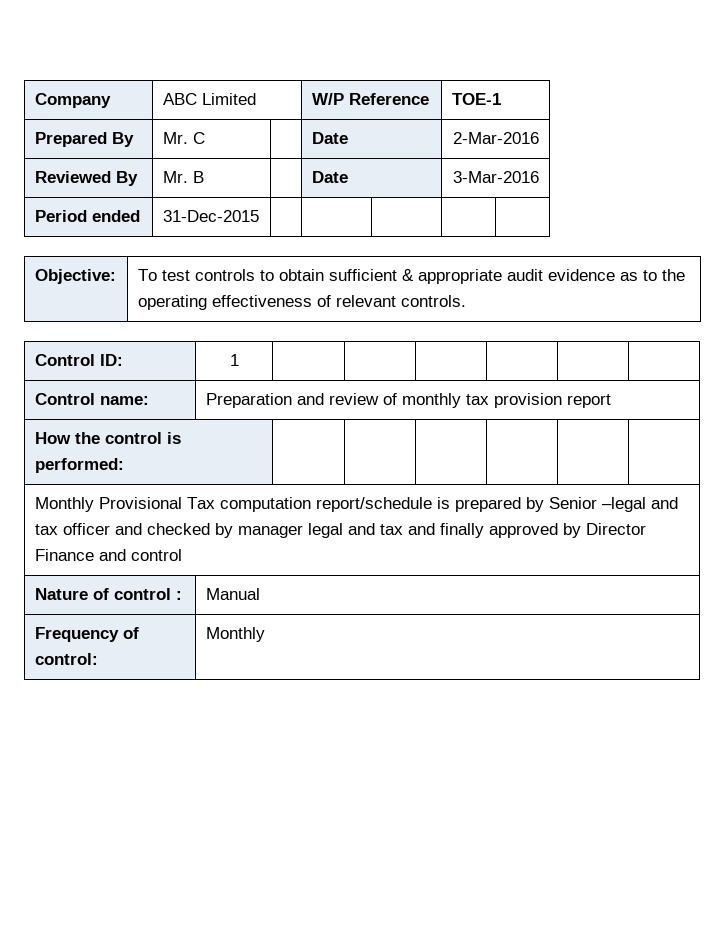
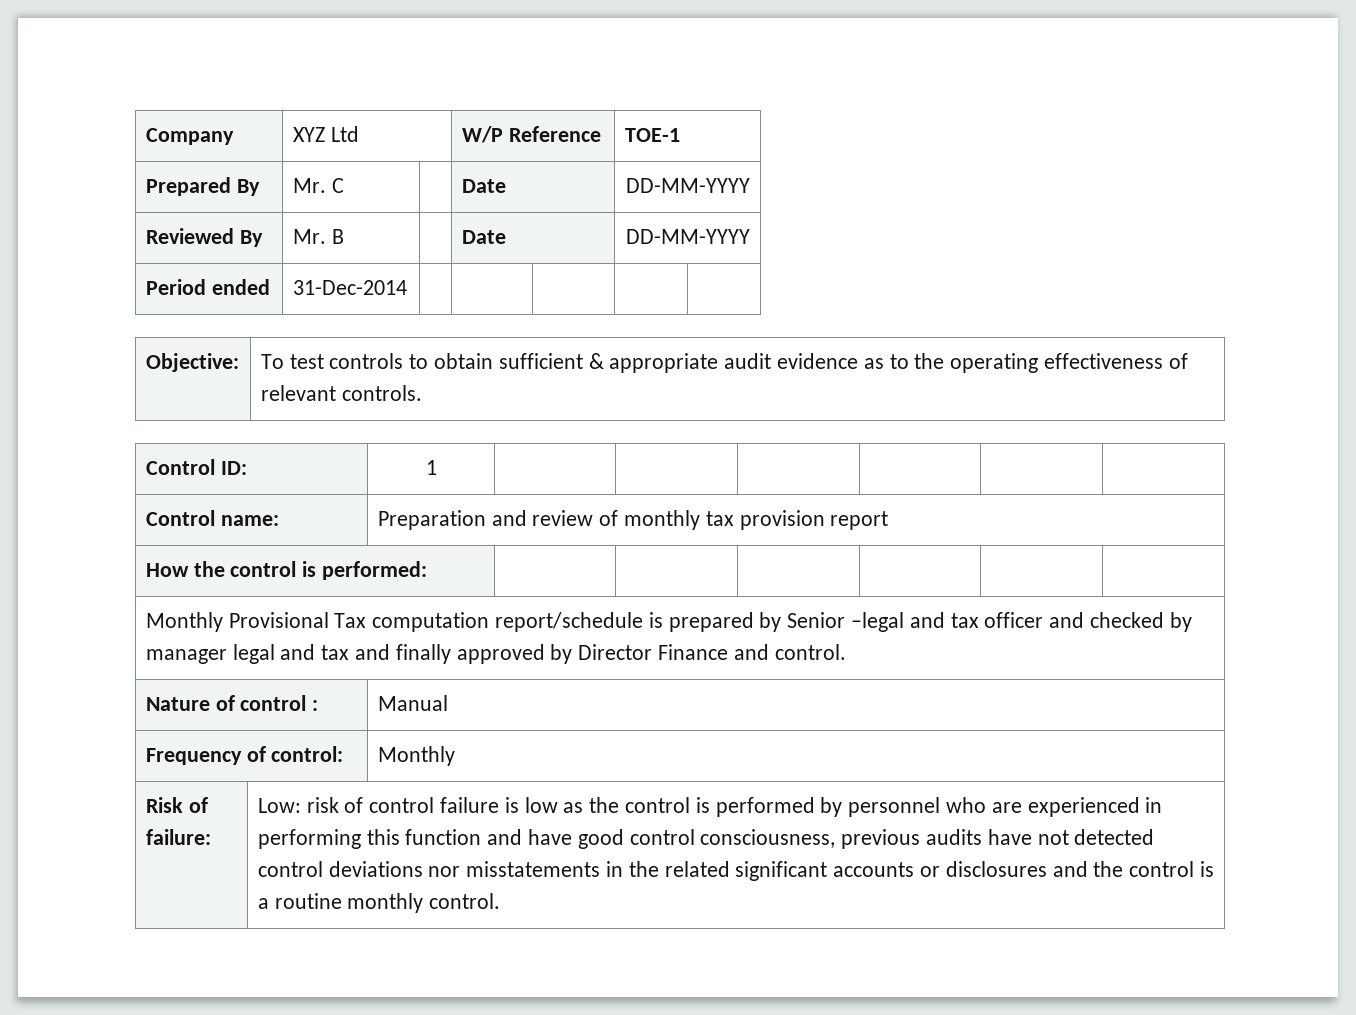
[162,93,256,105] ABC Limited -> [292,126,359,142] XYZ Ltd
[452,132,539,144] 2-Mar-2016 -> [625,178,750,193] DD-MM-YYYY
[452,171,539,183] 3-Mar-2016 -> [625,229,750,244] DD-MM-YYYY
[162,210,259,222] 31-Dec-2015 -> [292,280,407,295] 31-Dec-2014
[130,549,182,561] control -> [774,644,846,660] control.
(265, 634) none -> [145,797,208,813] [145,829,211,845] [257,797,1163,817] [257,829,1155,849] [257,861,1214,881] [257,893,501,913] // Risk of failure: | Low: risk of control failure is low as the control is performed by personnel who are experienced in performing this function and have good control consciousness, previous audits have not detected control deviations nor misstatements in the related significant accounts or disclosures and the control is a routine monthly control.

